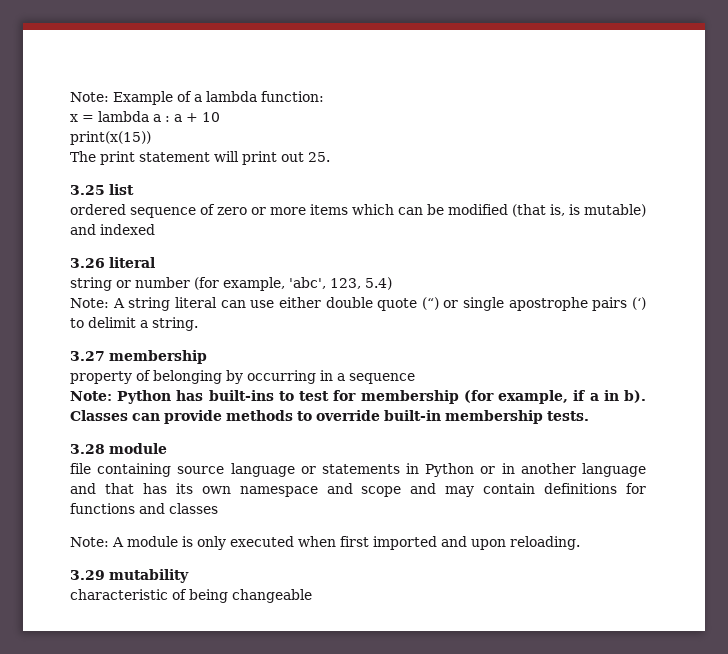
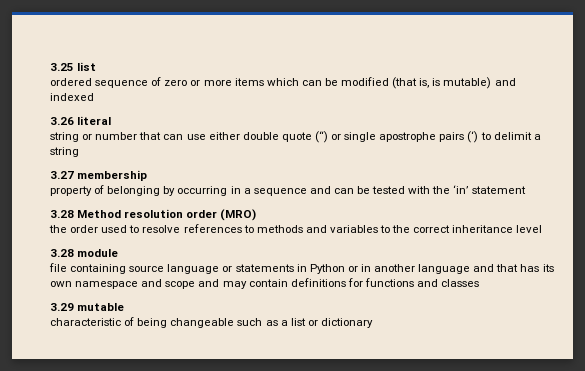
[70,91,324,105] [70,111,220,122] [70,131,151,145] [70,151,330,165] Note: Example of a lambda function: // x = lambda a : a + 10 // print(x(15)) // The print statement will print out 25. // -> (50, 67) none
[194,277,392,291] [70,297,217,311] (for example, 'abc', 123, 5.4) // Note: A string literal -> [139,132,162,140] that
[152,317,198,331] string. -> [50,147,79,157] string
[70,390,647,404] [70,410,589,424] // Note: Python has built‐ins to test for membership (for example, if a in b). Classes can provide methods to override built‐in membership tests. -> [309,185,526,194] [50,209,257,221] [49,224,543,233] and can be tested with the ‘in’ statement // 3.28 Method resolution order (MRO) // the order used to resolve references to methods and variables to the correct inheritance level
[70,536,580,550] // Note: A module is only executed when first imported and upon reloading. -> (480, 283) none
[109,569,189,583] mutability -> [77,303,125,311] mutable
(312, 596) none -> [237,318,373,328] such as a list or dictionary

